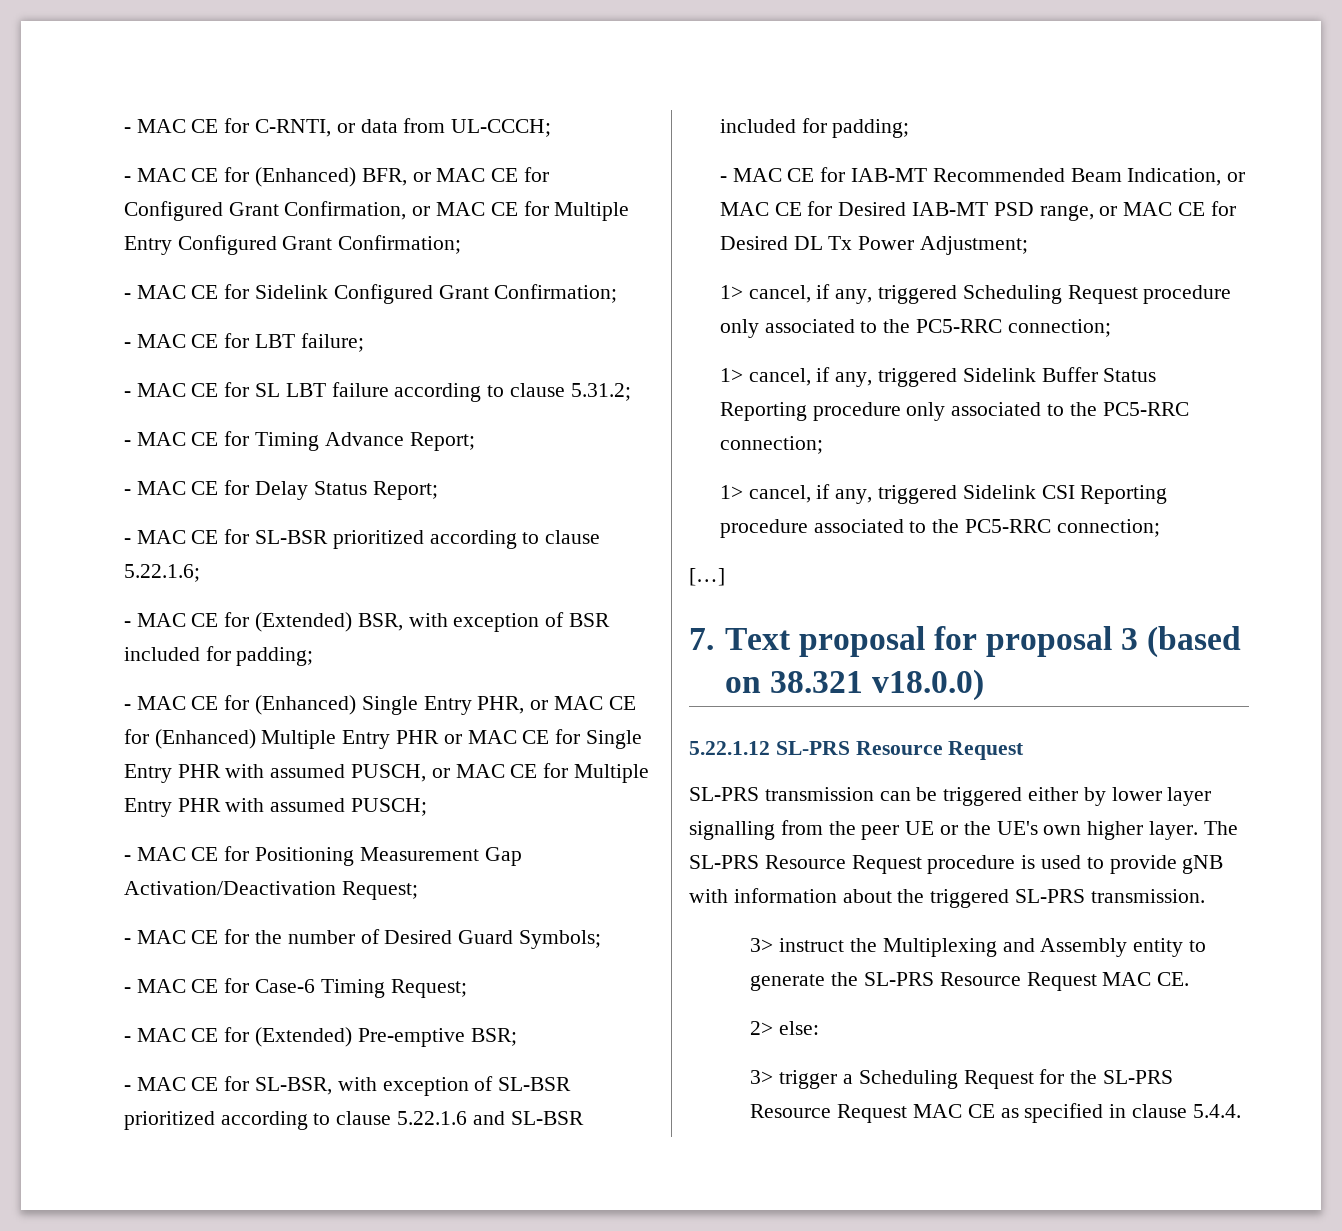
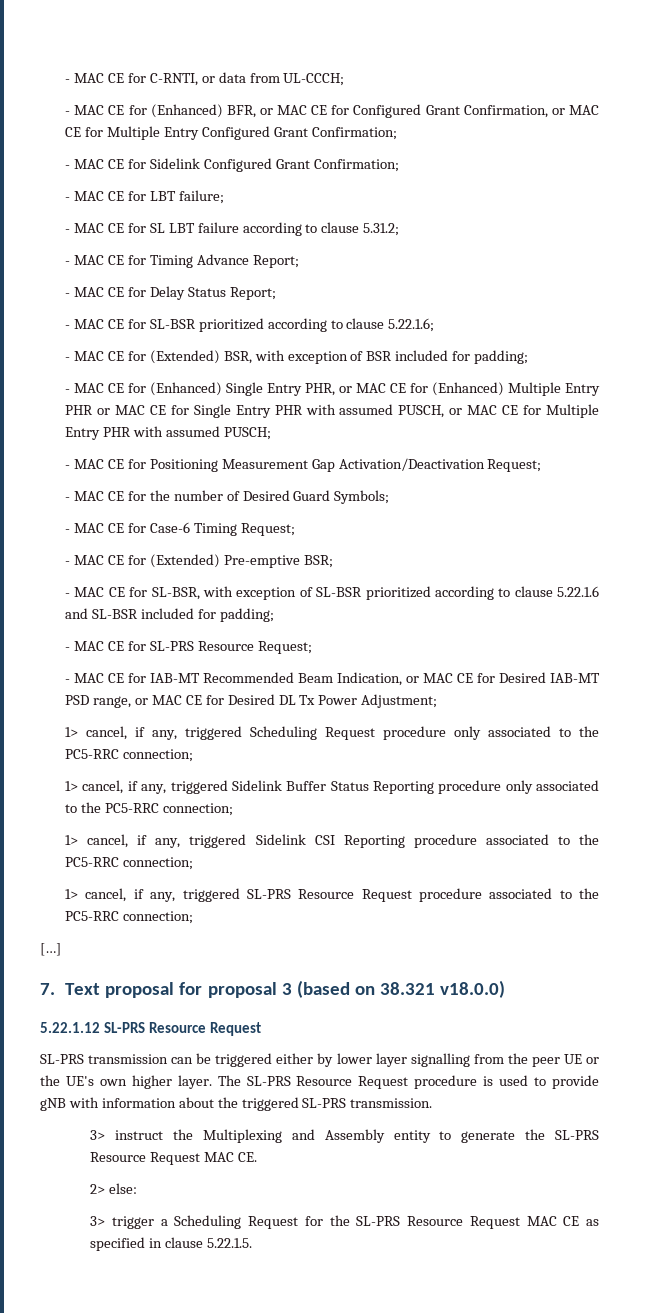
(910, 128) none -> [65,641,312,654] // - MAC CE for SL-PRS Resource Request;
(1160, 528) none -> [65,888,600,902] [65,911,194,924] // 1> cancel, if any, triggered SL-PRS Resource Request procedure associated to the PC5-RRC connection;
[1192,1104,1241,1118] 5.4.4. -> [206,1238,252,1248] 5.22.1.5.

